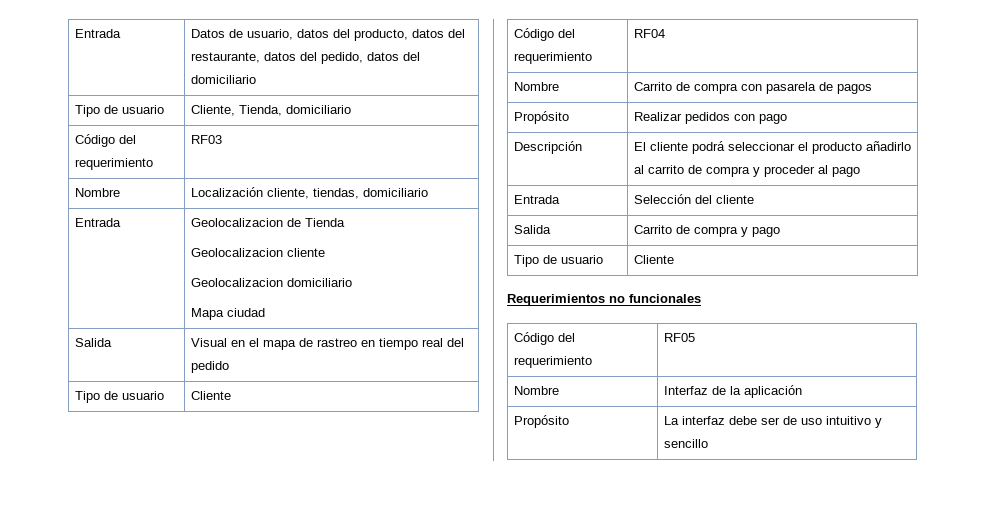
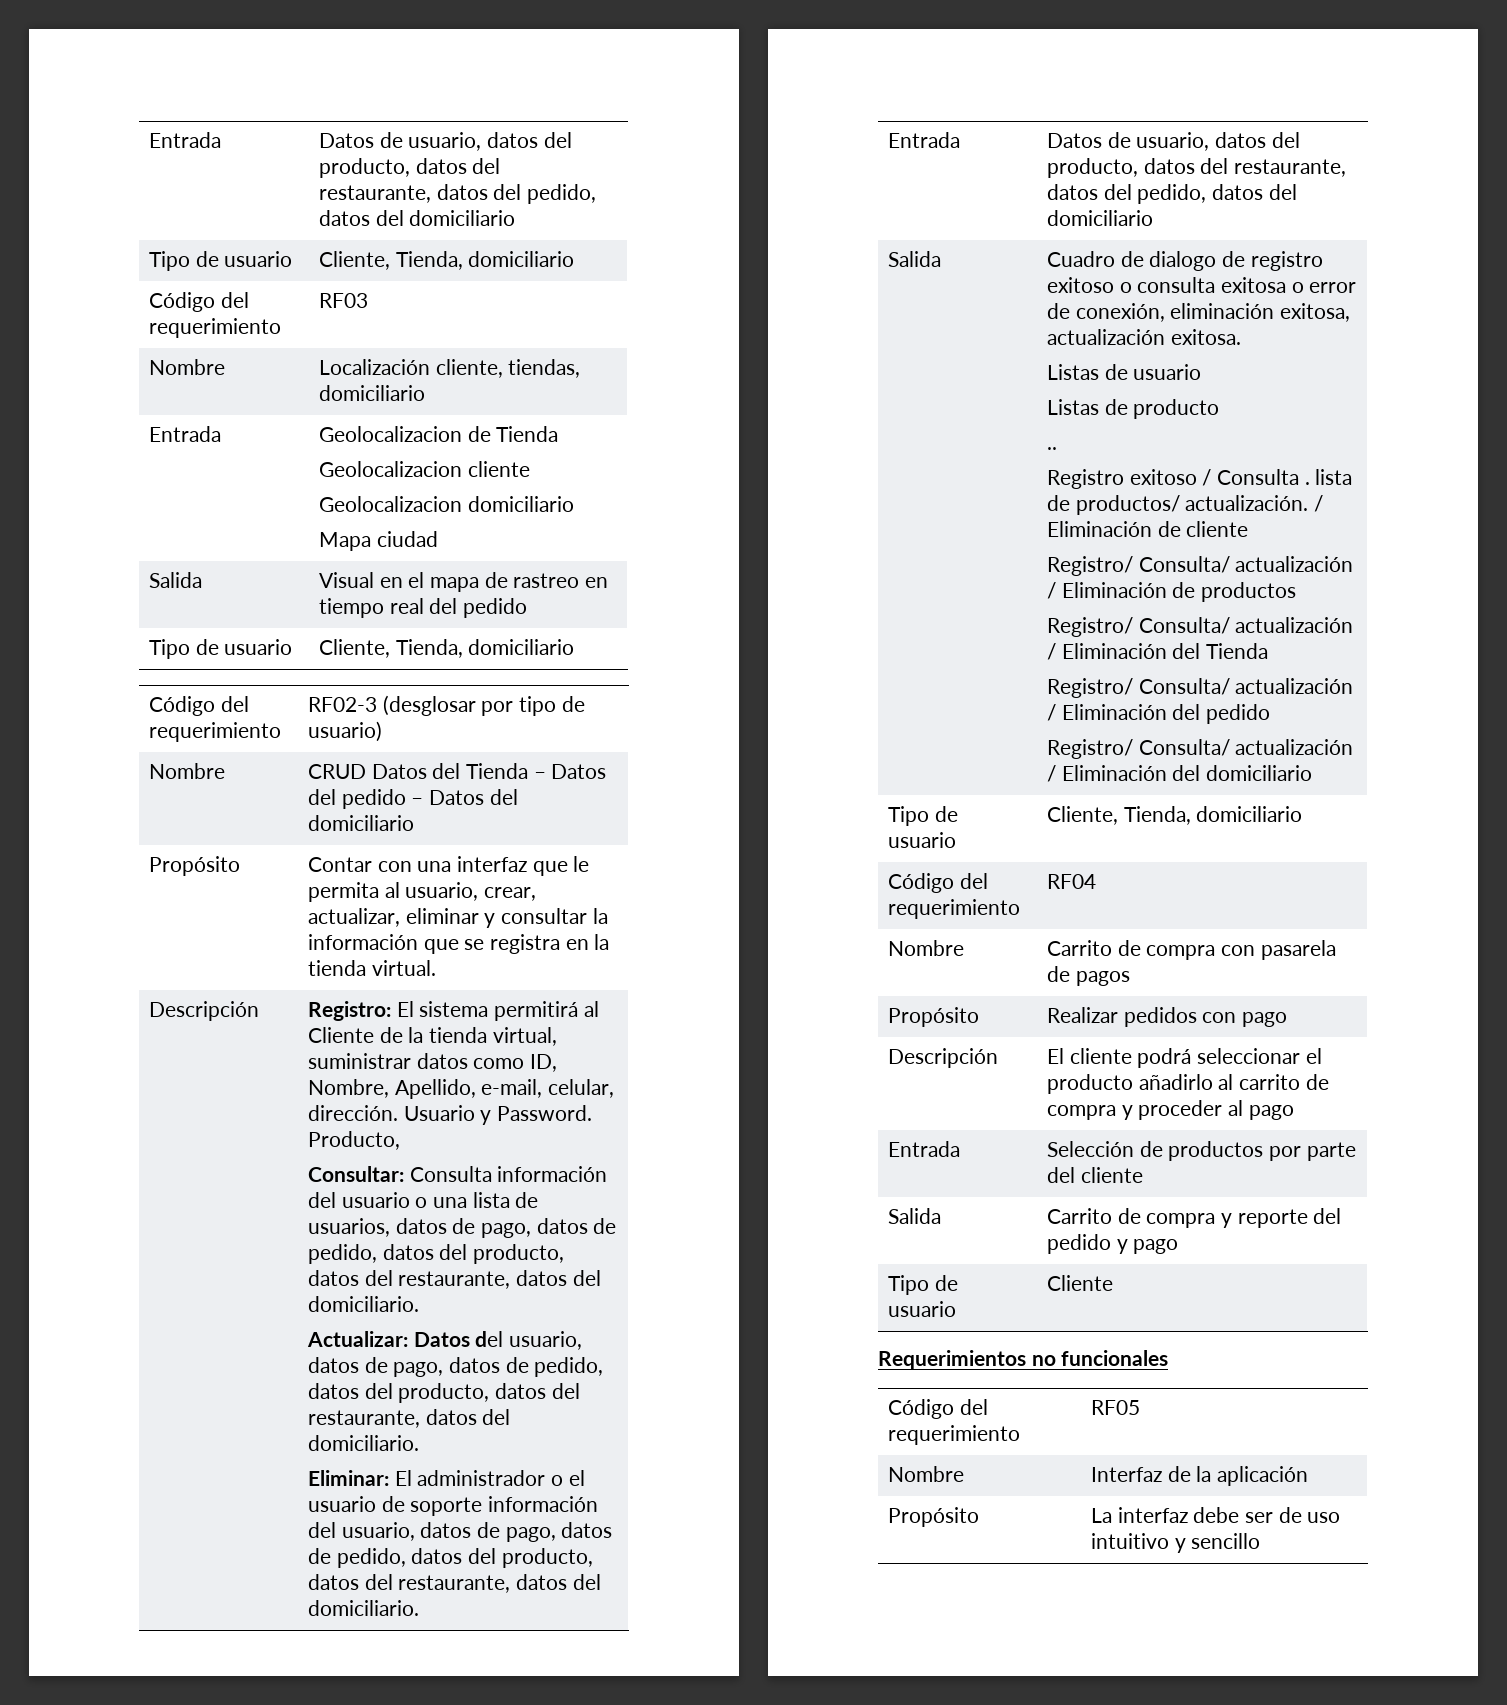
[190,391,231,400] Cliente -> [319,639,575,658] [149,696,249,716] [149,722,282,742] [308,695,585,716] [308,721,383,742] [149,763,226,779] [308,763,607,779] [308,789,518,809] [308,815,415,831] [149,856,241,876] [308,856,590,876] [308,882,537,902] [308,908,608,928] [308,934,610,954] [308,960,436,976] [149,1001,260,1021] [308,1001,599,1021] [308,1027,557,1046] [308,1053,558,1072] [308,1079,615,1099] [308,1105,593,1125] [308,1131,401,1150] [308,1166,608,1182] [308,1192,539,1208] [308,1218,617,1238] [308,1244,565,1264] [308,1270,601,1289] [308,1296,420,1312] [307,1331,583,1350] [308,1357,604,1377] [308,1383,580,1403] [308,1409,511,1428] [308,1435,420,1451] [308,1470,585,1486] [308,1496,599,1516] [308,1522,613,1542] [308,1548,593,1568] [308,1574,601,1593] [308,1600,420,1616] [888,132,961,148] [1047,132,1300,151] [1047,158,1347,178] [1047,184,1297,204] [1047,210,1154,226] [888,251,942,267] [1047,251,1323,271] [1047,277,1357,293] [1047,303,1351,322] [1047,329,1241,345] [1047,364,1202,380] [1047,399,1220,419] [1047,447,1058,450] [1047,469,1353,489] [1047,495,1324,515] [1047,521,1249,537] [1047,556,1354,576] [1047,582,1297,602] [1047,617,1354,637] [1047,643,1269,660] [1047,678,1354,698] [1047,704,1271,724] [1047,739,1354,759] [1047,765,1313,782] [888,806,958,826] [888,832,957,848] [1047,806,1303,825] Cliente, Tienda, domiciliario // Código del requerimiento | RF02-3 (desglosar por tipo de usuario) // Nombre | CRUD Datos del Tienda – Datos del pedido – Datos del domiciliario // Propósito | Contar con una interfaz que le permita al usuario, crear, actualizar, eliminar y consultar la información que se registra en la tienda virtual. // Descripción | Registro: El sistema permitirá al Cliente de la tienda virtual, suministrar datos como ID, Nombre, Apellido, e-mail, celular, dirección. Usuario y Password. Producto, // Consultar: Consulta información del usuario o una lista de usuarios, datos de pago, datos de pedido, datos del producto, datos del restaurante, datos del domiciliario. // Actualizar: Datos del usuario, datos de pago, datos de pedido, datos del producto, datos del restaurante, datos del domiciliario. // Eliminar: El administrador o el usuario de soporte información del usuario, datos de pago, datos de pedido, datos del producto, datos del restaurante, datos del domiciliario. // Entrada | Datos de usuario, datos del producto, datos del restaurante, datos del pedido, datos del domiciliario // Salida | Cuadro de dialogo de registro exitoso o consulta exitosa o error de conexión, eliminación exitosa, actualización exitosa. // Listas de usuario // Listas de producto // .. // Registro exitoso / Consulta . lista de productos/ actualización. / Eliminación de cliente // Registro/ Consulta/ actualización / Eliminación de productos // Registro/ Consulta/ actualización / Eliminación del Tienda // Registro/ Consulta/ actualización / Eliminación del pedido // Registro/ Consulta/ actualización / Eliminación del domiciliario // Tipo de usuario | Cliente, Tienda, domiciliario
(691, 199) none -> [1139,1141,1356,1161] de productos por parte
(748, 232) none -> [1237,1208,1342,1228] [1047,1234,1128,1254] reporte del pedido y

